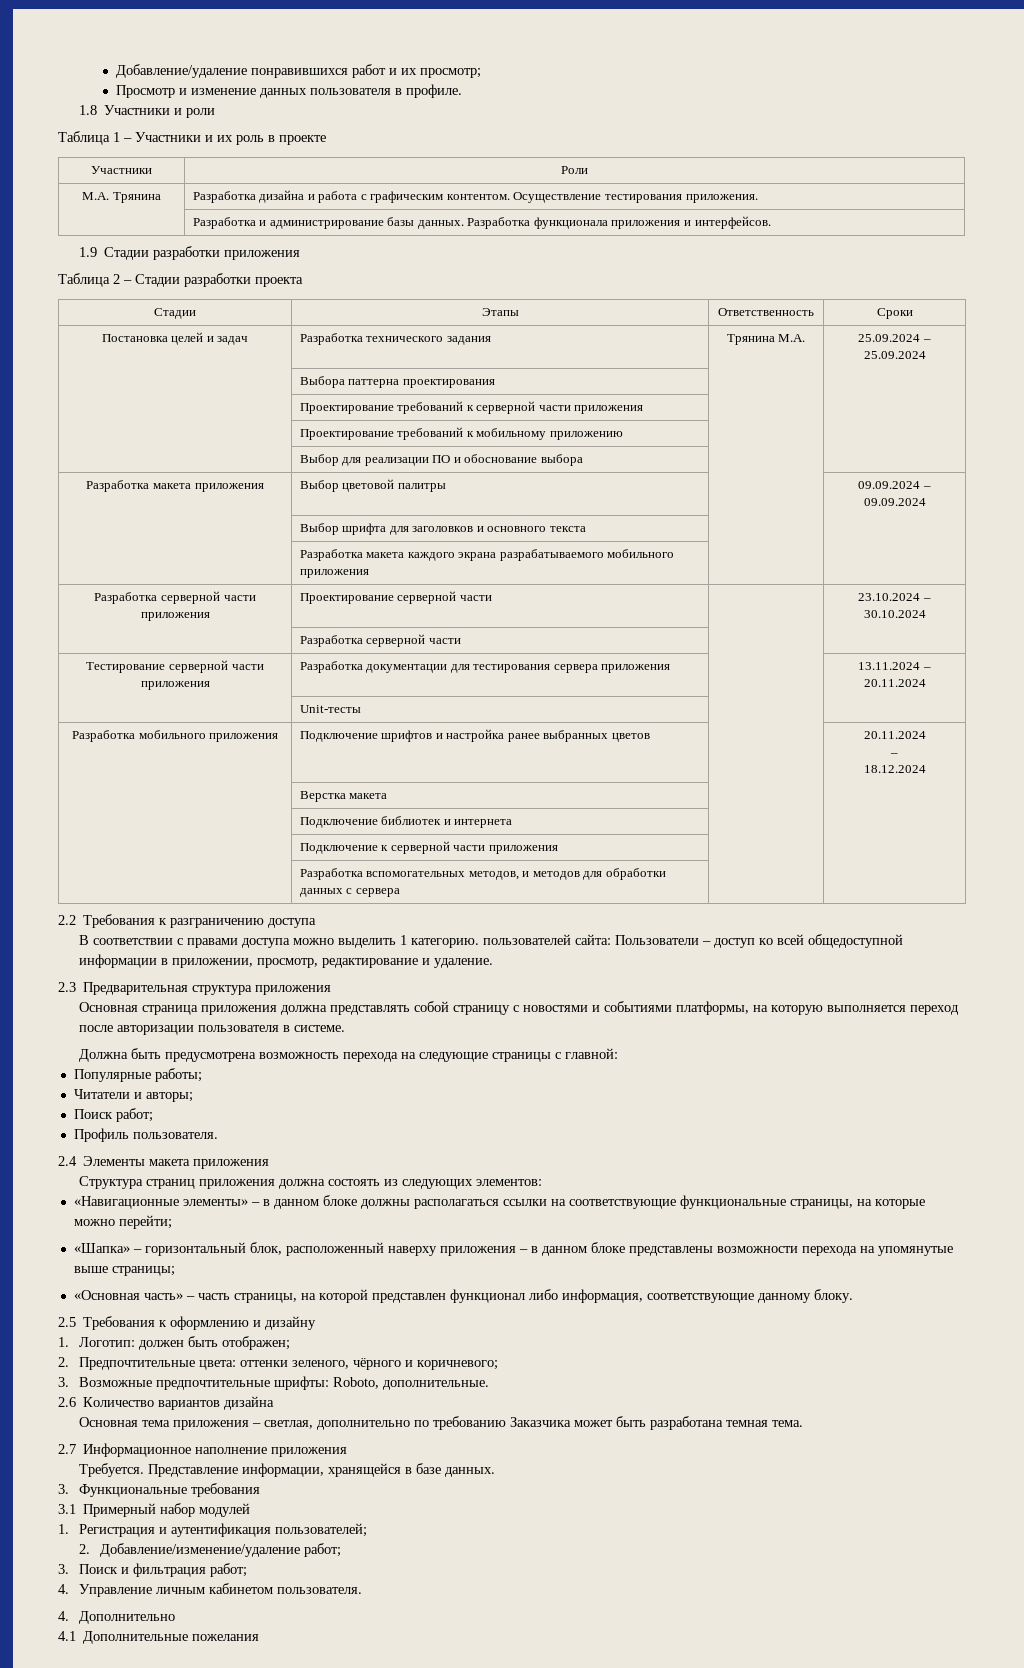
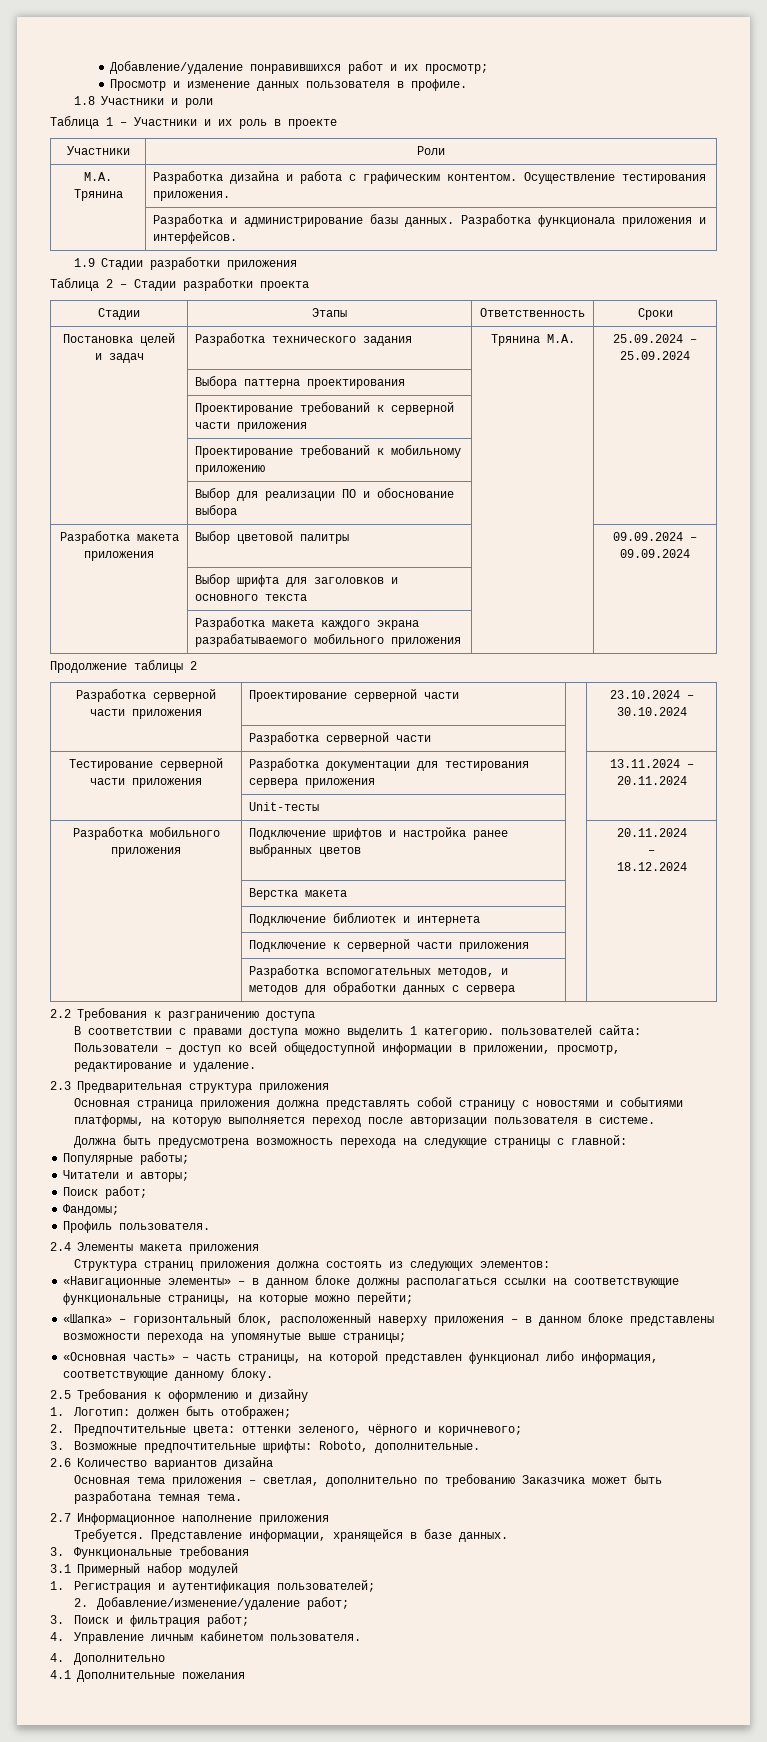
(369, 573) none -> [50,660,197,673] // Продолжение таблицы 2
(153, 1115) none -> [63,1204,120,1216] // Фандомы;

